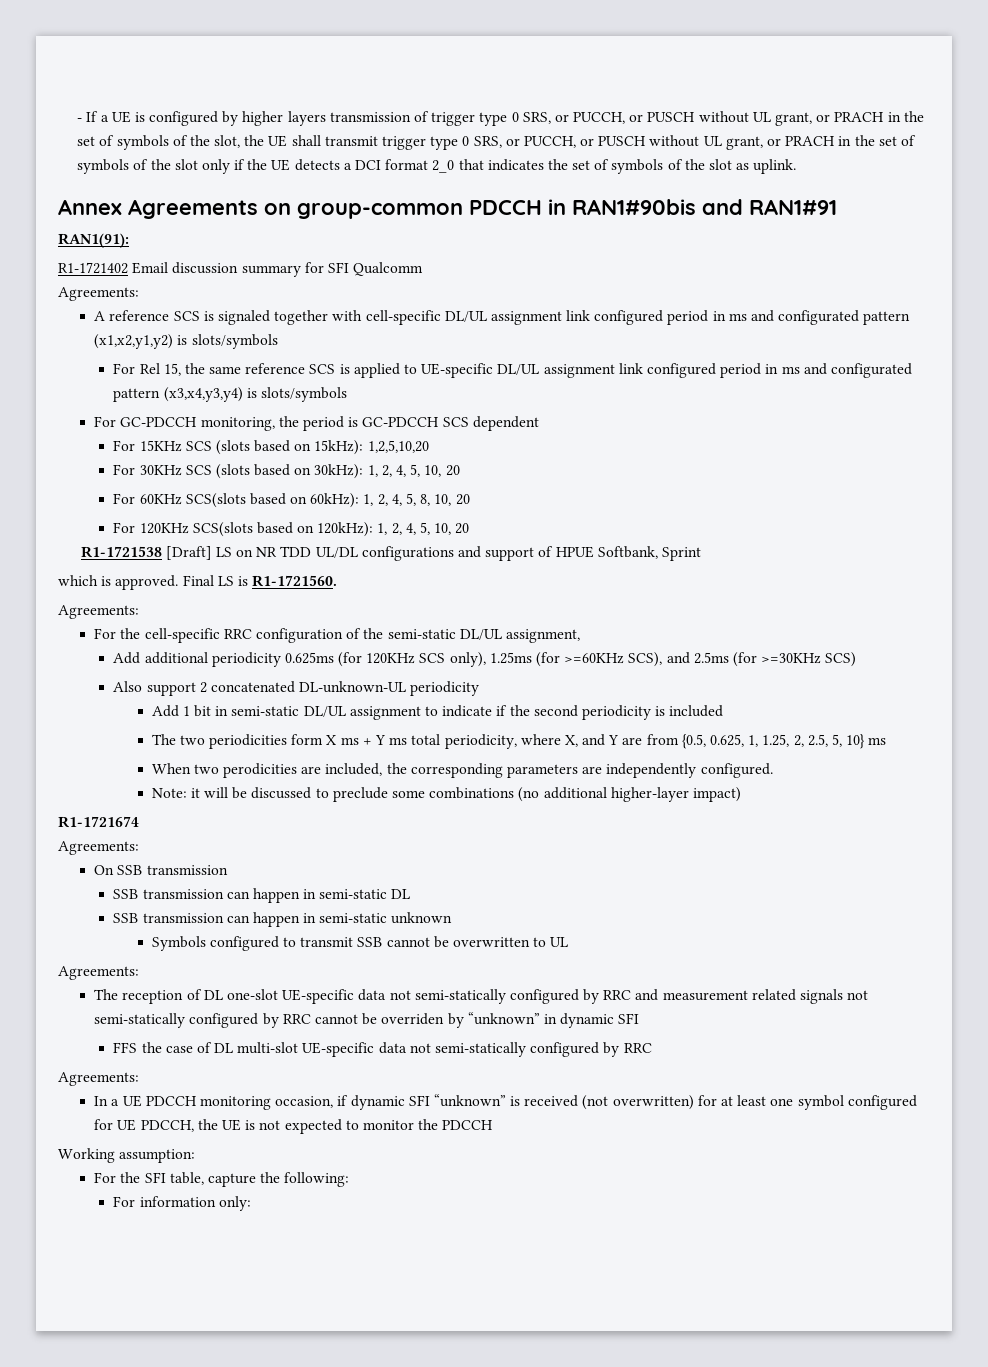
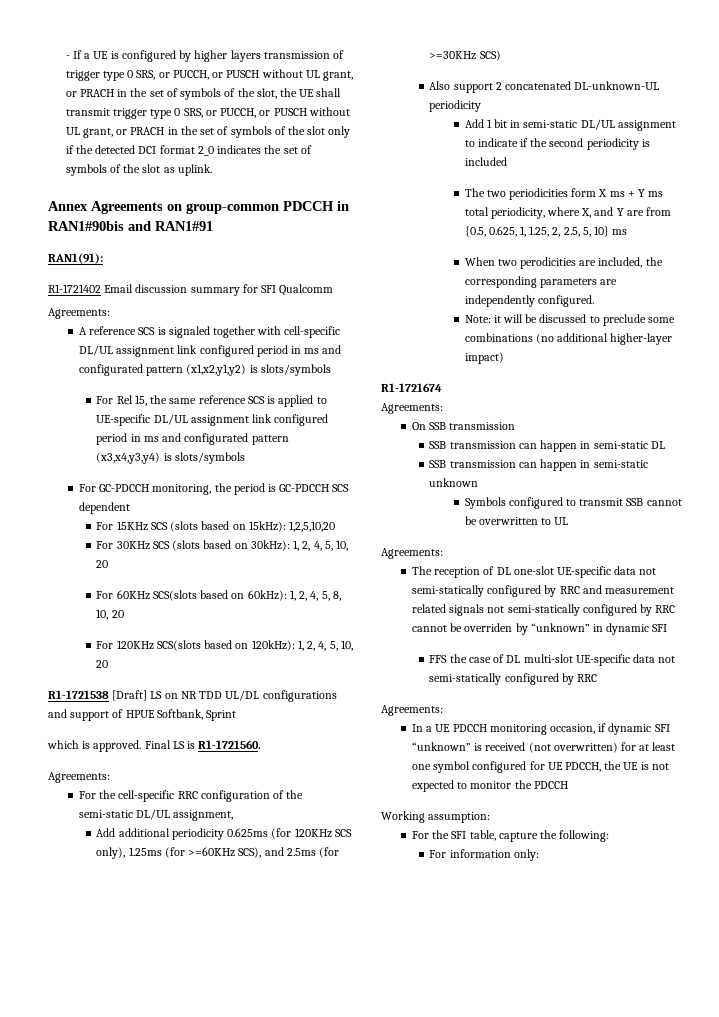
[271,159,352,171] UE detects a -> [95,145,136,154] detected
[458,159,484,170] that -> (214, 151) none

